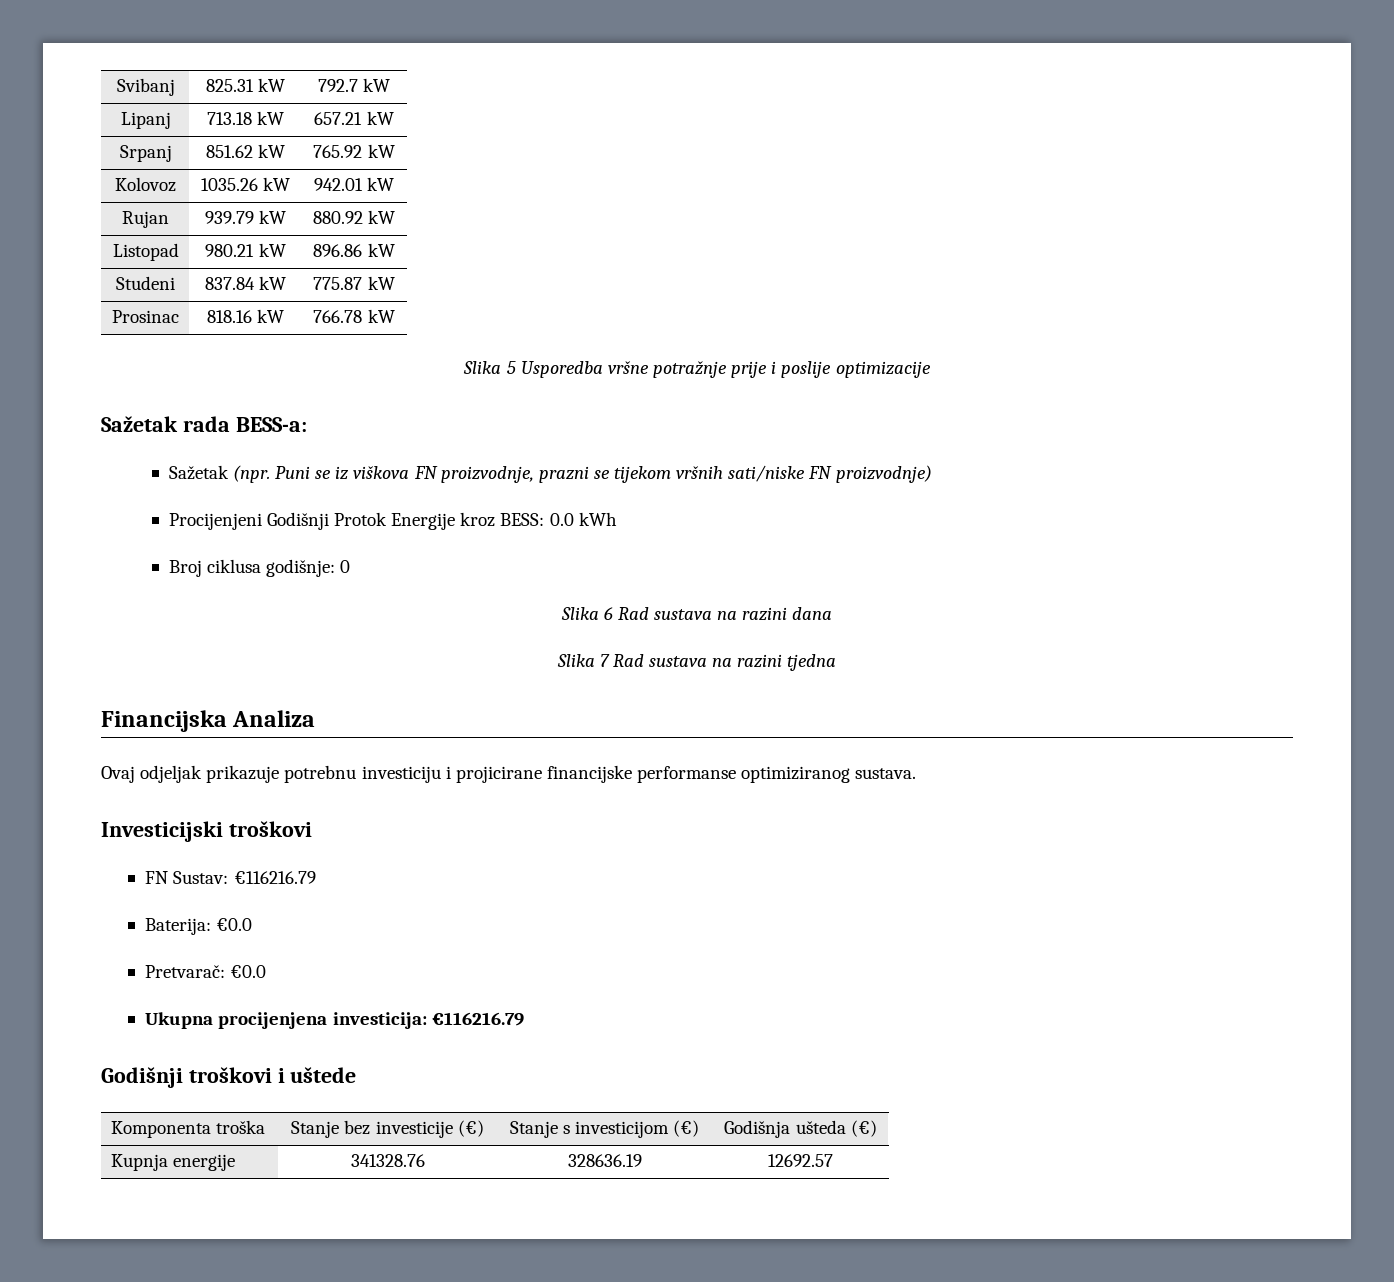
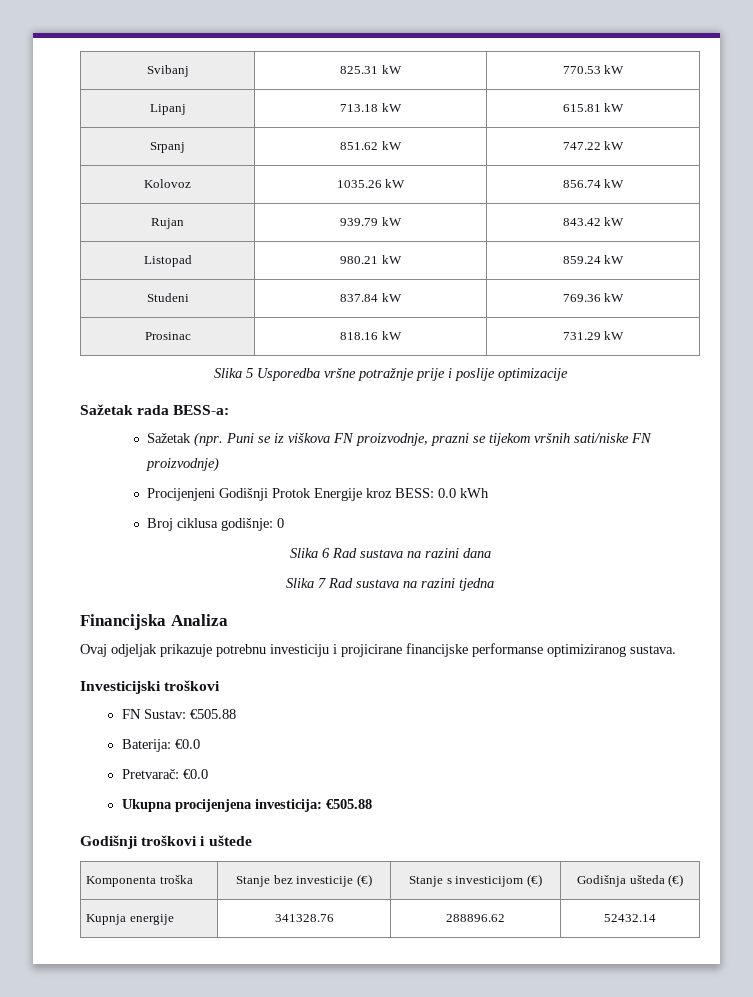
[317,79,358,92] 792.7 -> [562,66,601,74] 770.53
[314,112,363,125] 657.21 -> [562,104,601,112] 615.81
[313,145,363,158] 765.92 -> [562,142,601,150] 747.22
[313,178,363,191] 942.01 -> [562,180,601,188] 856.74
[312,211,363,224] 880.92 -> [562,218,601,226] 843.42
[313,244,363,257] 896.86 -> [562,256,601,264] 859.24
[313,277,363,290] 775.87 -> [562,294,601,302] 769.36
[313,310,363,323] 766.78 -> [562,332,601,340] 731.29
[233,871,316,884] €116216.79 -> [189,709,236,719] €505.88
[431,1012,524,1026] €116216.79 -> [325,799,372,809] €505.88
[567,1154,642,1167] [768,1154,833,1167] 328636.19 | 12692.57 -> [446,914,505,922] [604,914,656,922] 288896.62 | 52432.14

